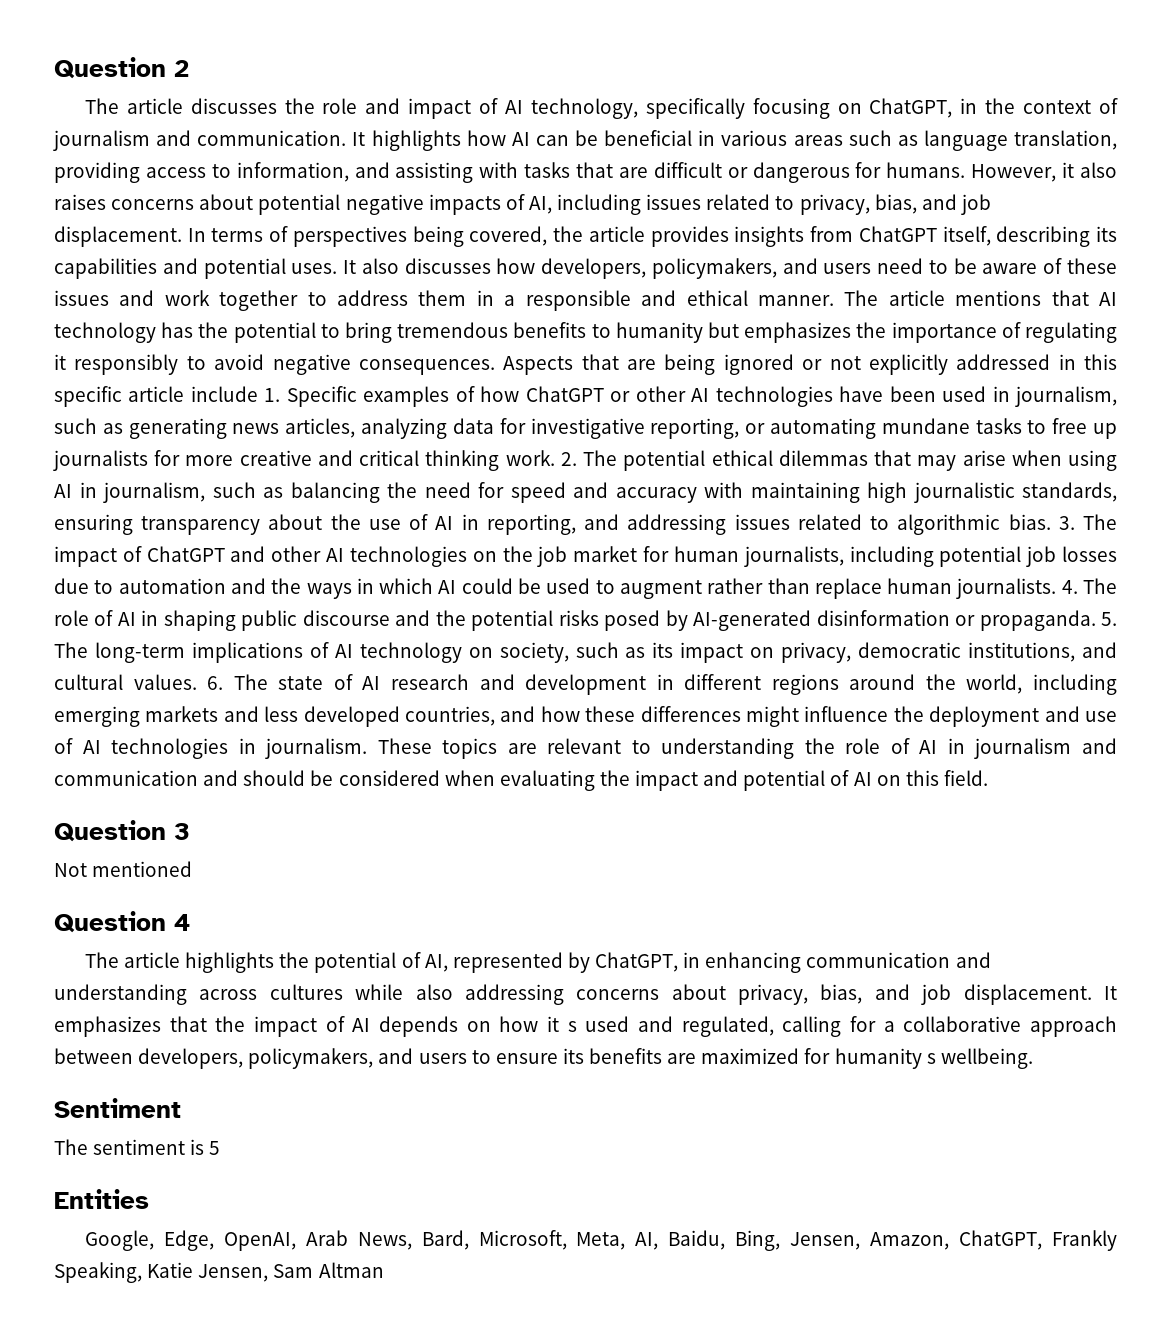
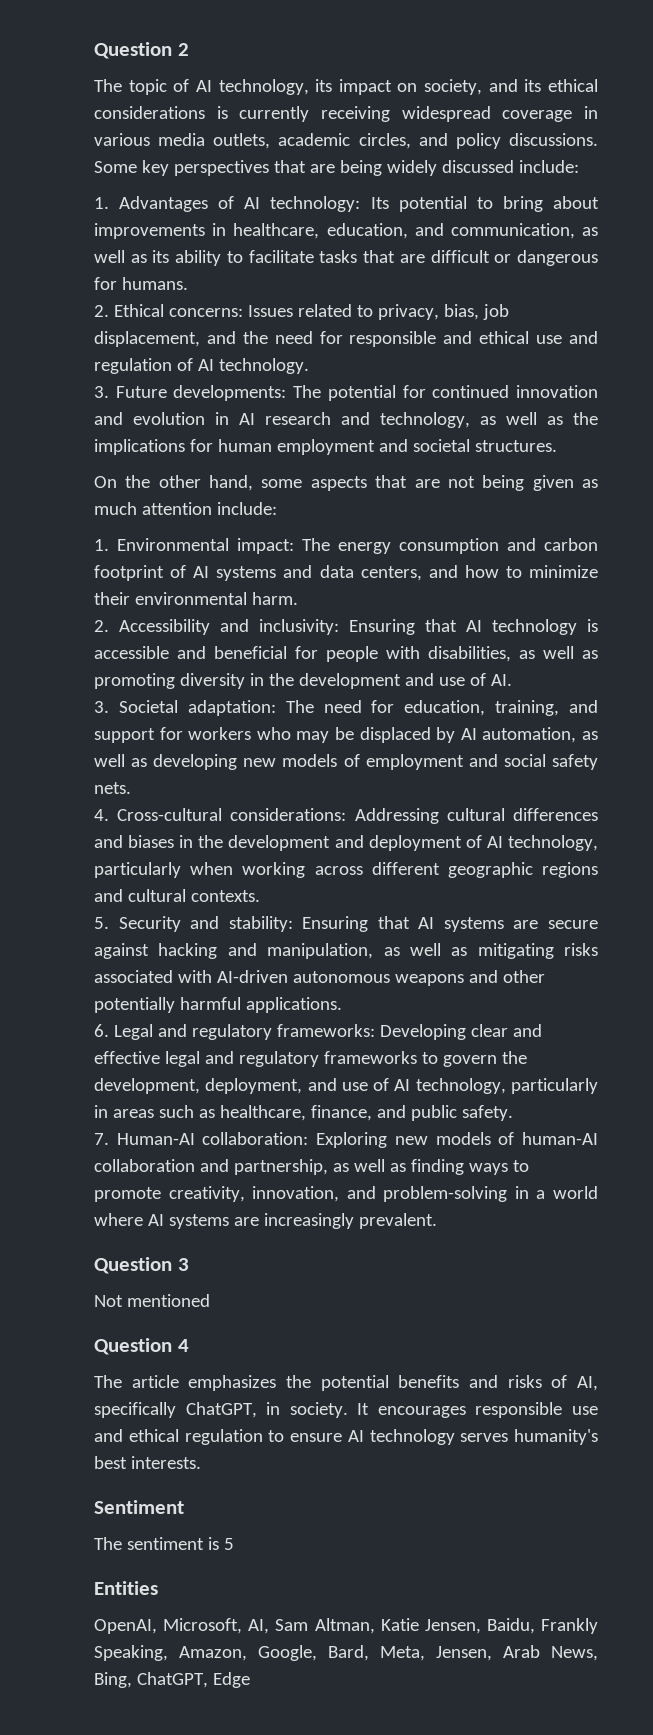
[126,98,1119,119] [53,130,1117,151] [54,162,519,183] article discusses the role and impact of AI technology, specifically focusing on ChatGPT, in the context of journalism and communication. It highlights how AI can be beneficial in various areas such as language translation, providing access to information, and assisting with -> [128,79,598,95] [94,106,598,122] [94,133,599,149] [94,160,579,176] [94,196,599,212] [94,223,598,239] [94,250,314,266] topic of AI technology, its impact on society, and its ethical considerations is currently receiving widespread coverage in various media outlets, academic circles, and policy discussions. Some key perspectives that are being widely discussed include: // 1. Advantages of AI technology: Its potential to bring about improvements in healthcare, education, and communication, as well as its ability to facilitate
[971,162,1117,182] [54,194,991,215] [54,226,1118,247] [54,258,1117,279] [54,290,1117,311] [54,322,1118,343] [54,354,1117,375] [54,386,1118,407] [54,418,1117,439] [53,450,1118,471] [54,482,1117,503] [54,514,1118,535] [54,546,1118,567] [54,578,1117,599] [54,610,1118,631] [54,642,1117,663] [54,674,1117,695] [54,706,1117,727] [54,738,1117,759] [54,770,988,791] However, it also raises concerns about potential negative impacts of AI, including issues related to privacy, bias, and job displacement. In terms of perspectives being covered, the article provides insights from ChatGPT itself, describing its capabilities and potential uses. It also discusses how developers, policymakers, and users need to be aware of these issues and work together to address them in a responsible and ethical manner. The article mentions that AI technology has the potential to bring tremendous benefits to humanity but emphasizes the importance of regulating it responsibly to avoid negative consequences. Aspects that are being ignored or not explicitly addressed in this specific article include 1. Specific examples of how ChatGPT or other AI technologies have been used in journalism, such as generating news articles, analyzing data for investigative reporting, or automating mundane tasks to free up journalists for more creative and critical thinking work. 2. The potential ethical dilemmas that may arise when using AI in journalism, such as balancing the need for speed and accuracy with maintaining high journalistic standards, ensuring transparency about the use of AI in reporting, and addressing issues related to algorithmic bias. 3. The impact of ChatGPT and other AI technologies on the job market for human journalists, including potential job losses due to automation and the ways in which AI could be used to augment rather than replace human journalists. 4. The role of AI in shaping public discourse and the potential risks posed by AI-generated disinformation or propaganda. 5. The long-term implications of AI technology on society, such as its impact on privacy, democratic institutions, and cultural values. 6. The state of AI research and development in different regions around the world, including emerging markets and less developed countries, and how these differences might influence the deployment and use of AI technologies in journalism. These topics are relevant to understanding the role of AI in journalism and communication and should be considered when evaluating the impact and potential of AI on this field. -> [94,304,509,320] [94,331,599,347] [94,358,309,374] [94,385,598,401] [94,412,598,428] [94,439,557,455] [94,475,598,491] [94,502,277,515] [94,538,598,554] [94,565,599,581] [94,592,298,605] [94,619,598,635] [94,646,598,662] [94,673,512,689] [94,700,598,716] [94,727,599,743] [94,754,598,770] [94,782,131,794] [94,808,598,824] [94,835,598,851] [94,862,598,878] [94,889,260,902] [94,916,598,932] [94,943,598,959] [94,970,545,986] [94,997,342,1013] [94,1024,542,1040] [94,1051,527,1067] [94,1078,598,1094] [94,1105,513,1121] [94,1132,598,1148] [94,1159,529,1175] [94,1186,598,1202] [94,1213,437,1229] // 2. Ethical concerns: Issues related to privacy, bias, job displacement, and the need for responsible and ethical use and regulation of AI technology. // 3. Future developments: The potential for continued innovation and evolution in AI research and technology, as well as the implications for human employment and societal structures. // On the other hand, some aspects that are not being given as much attention include: // 1. Environmental impact: The energy consumption and carbon footprint of AI systems and data centers, and how to minimize their environmental harm. // 2. Accessibility and inclusivity: Ensuring that AI technology is accessible and beneficial for people with disabilities, as well as promoting diversity in the development and use of AI. // 3. Societal adaptation: The need for education, training, and support for workers who may be displaced by AI automation, as well as developing new models of employment and social safety nets. // 4. Cross-cultural considerations: Addressing cultural differences and biases in the development and deployment of AI technology, particularly when working across different geographic regions and cultural contexts. // 5. Security and stability: Ensuring that AI systems are secure against hacking and manipulation, as well as mitigating risks associated with AI-driven autonomous weapons and other potentially harmful applications. // 6. Legal and regulatory frameworks: Developing clear and effective legal and regulatory frameworks to govern the development, deployment, and use of AI technology, particularly in areas such as healthcare, finance, and public safety. // 7. Human-AI collaboration: Exploring new models of human-AI collaboration and partnership, as well as finding ways to promote creativity, innovation, and problem-solving in a world where AI systems are increasingly prevalent.
[185,952,991,973] [54,984,1117,1005] [54,1016,1117,1037] [54,1048,1033,1069] highlights the potential of AI, represented by ChatGPT, in enhancing communication and understanding across cultures while also addressing concerns about privacy, bias, and job displacement. It emphasizes that the impact of AI depends on how it s used and regulated, calling for a collaborative approach between developers, policymakers, and users to ensure its benefits are maximized for humanity s wellbeing. -> [188,1375,598,1391] [94,1402,598,1418] [94,1429,598,1445] [94,1456,201,1469] emphasizes the potential benefits and risks of AI, specifically ChatGPT, in society. It encourages responsible use and ethical regulation to ensure AI technology serves humanity's best interests.
[84,1230,1117,1251] [54,1262,384,1283] Google, Edge, OpenAI, Arab News, Bard, Microsoft, Meta, AI, Baidu, Bing, Jensen, Amazon, ChatGPT, Frankly Speaking, Katie Jensen, Sam Altman -> [94,1618,598,1634] [94,1645,598,1661] [94,1672,250,1688] OpenAI, Microsoft, AI, Sam Altman, Katie Jensen, Baidu, Frankly Speaking, Amazon, Google, Bard, Meta, Jensen, Arab News, Bing, ChatGPT, Edge

